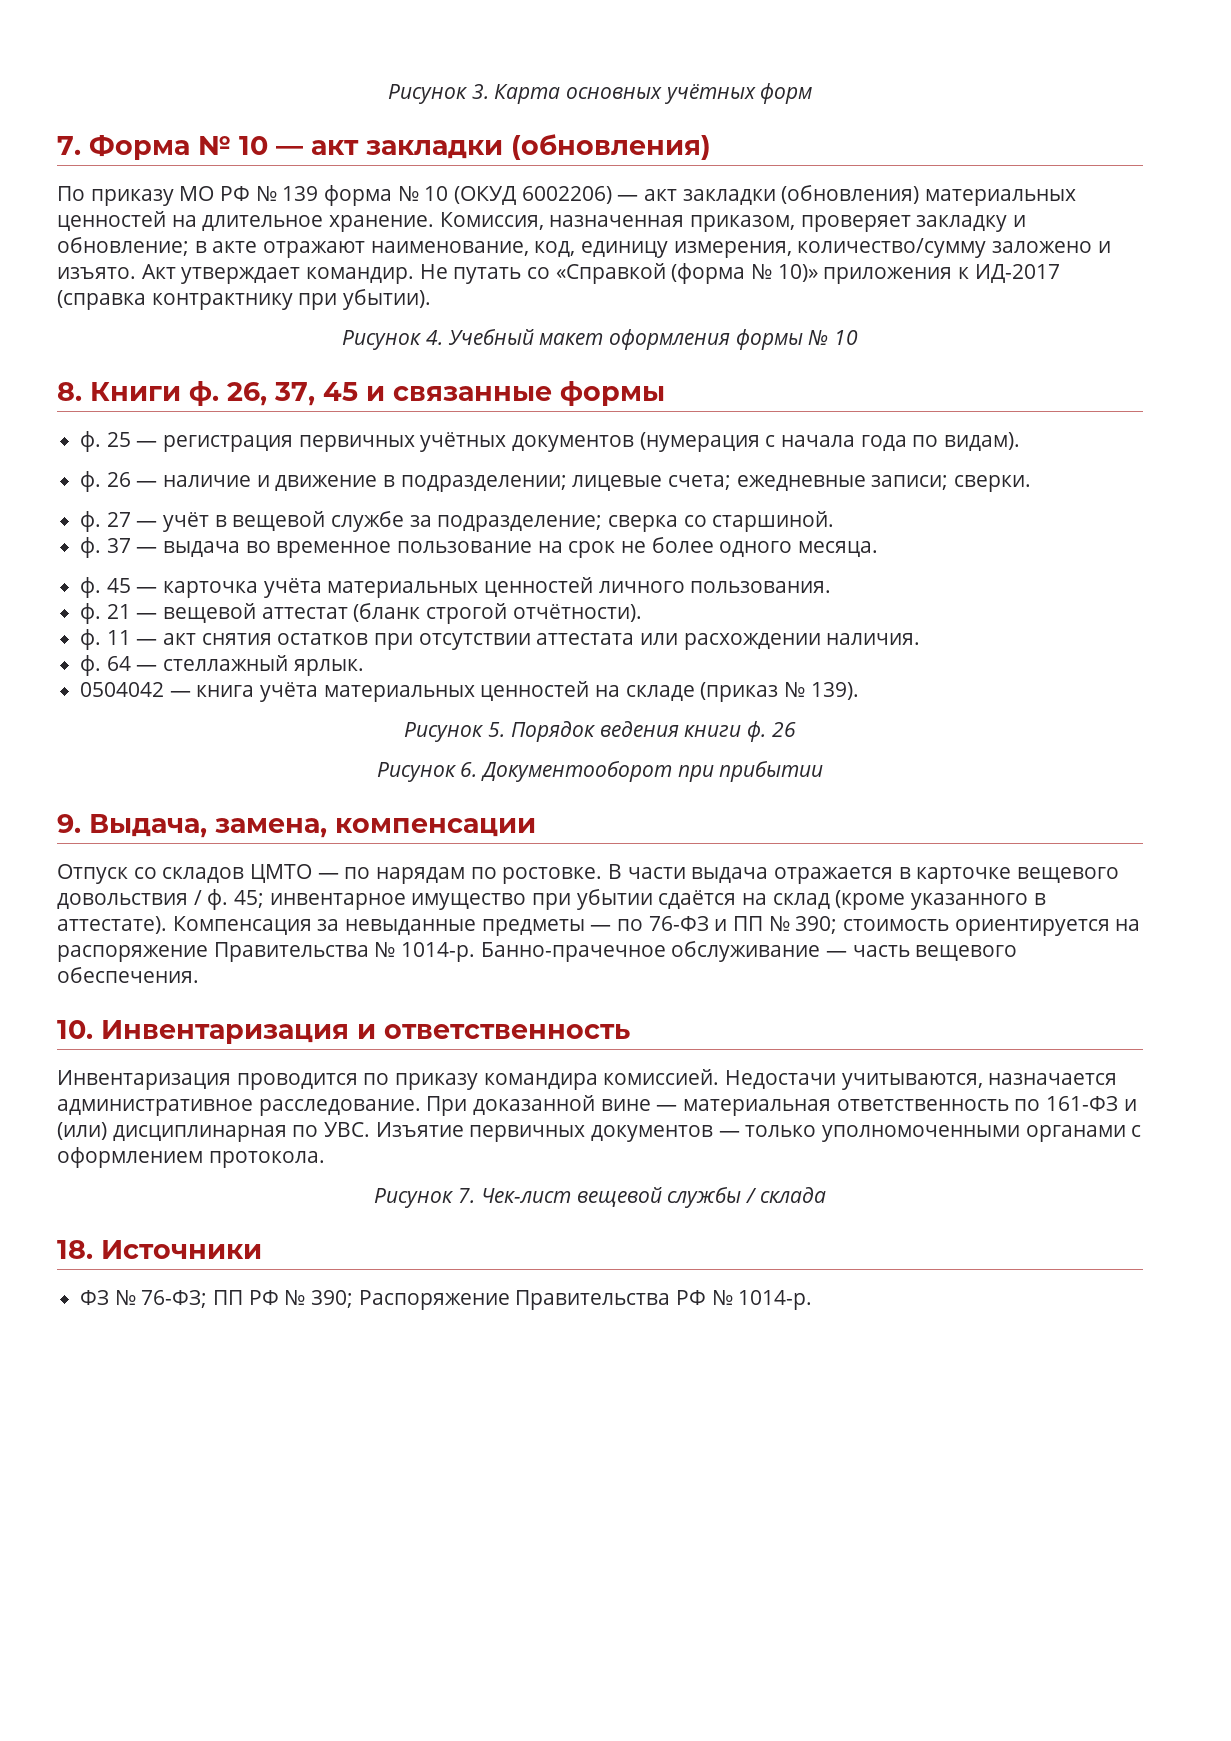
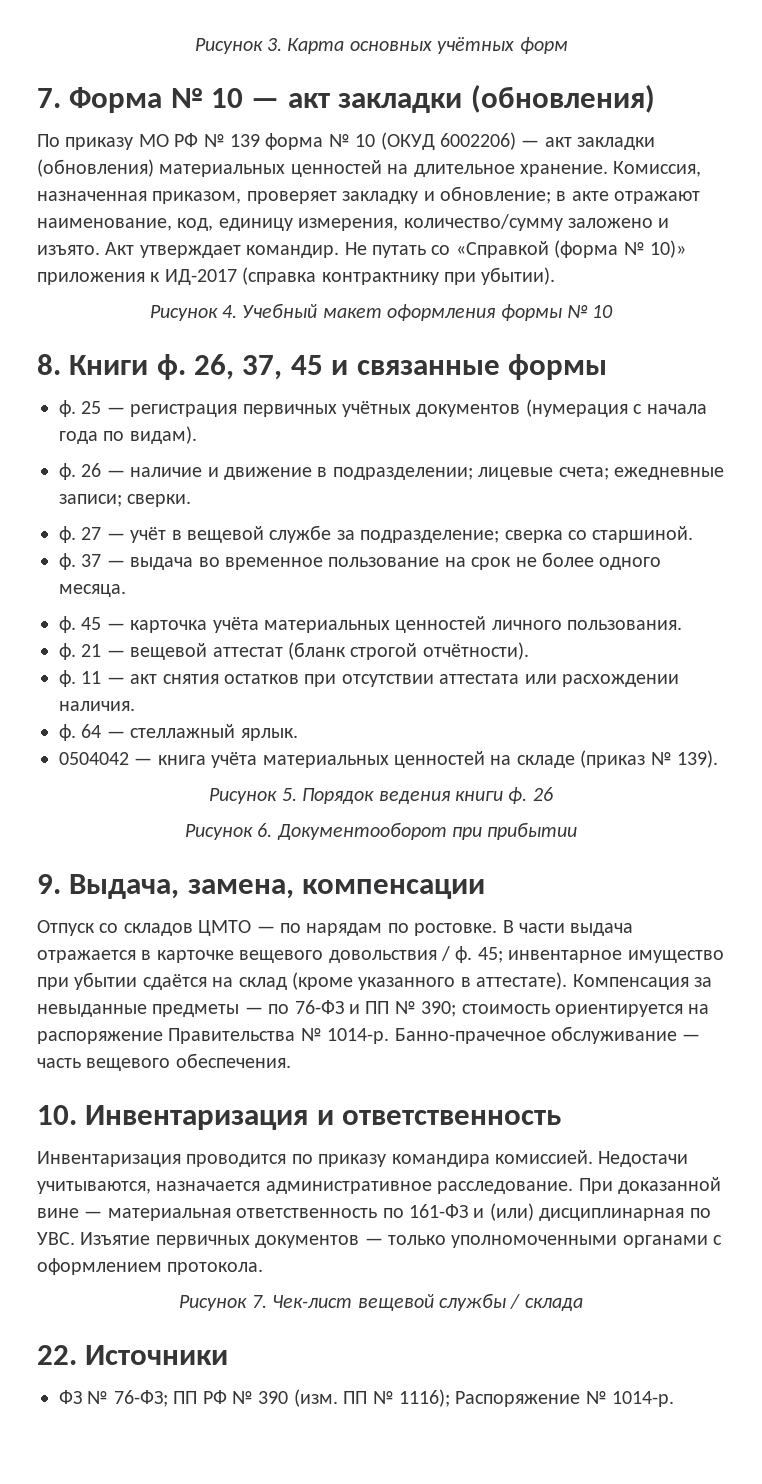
[57,1240,93,1259] 18. -> [37,1345,77,1365] 22.
[311,1290,707,1310] 390; Распоряжение Правительства РФ -> [258,1389,581,1407] 390 (изм. ПП № 1116); Распоряжение

